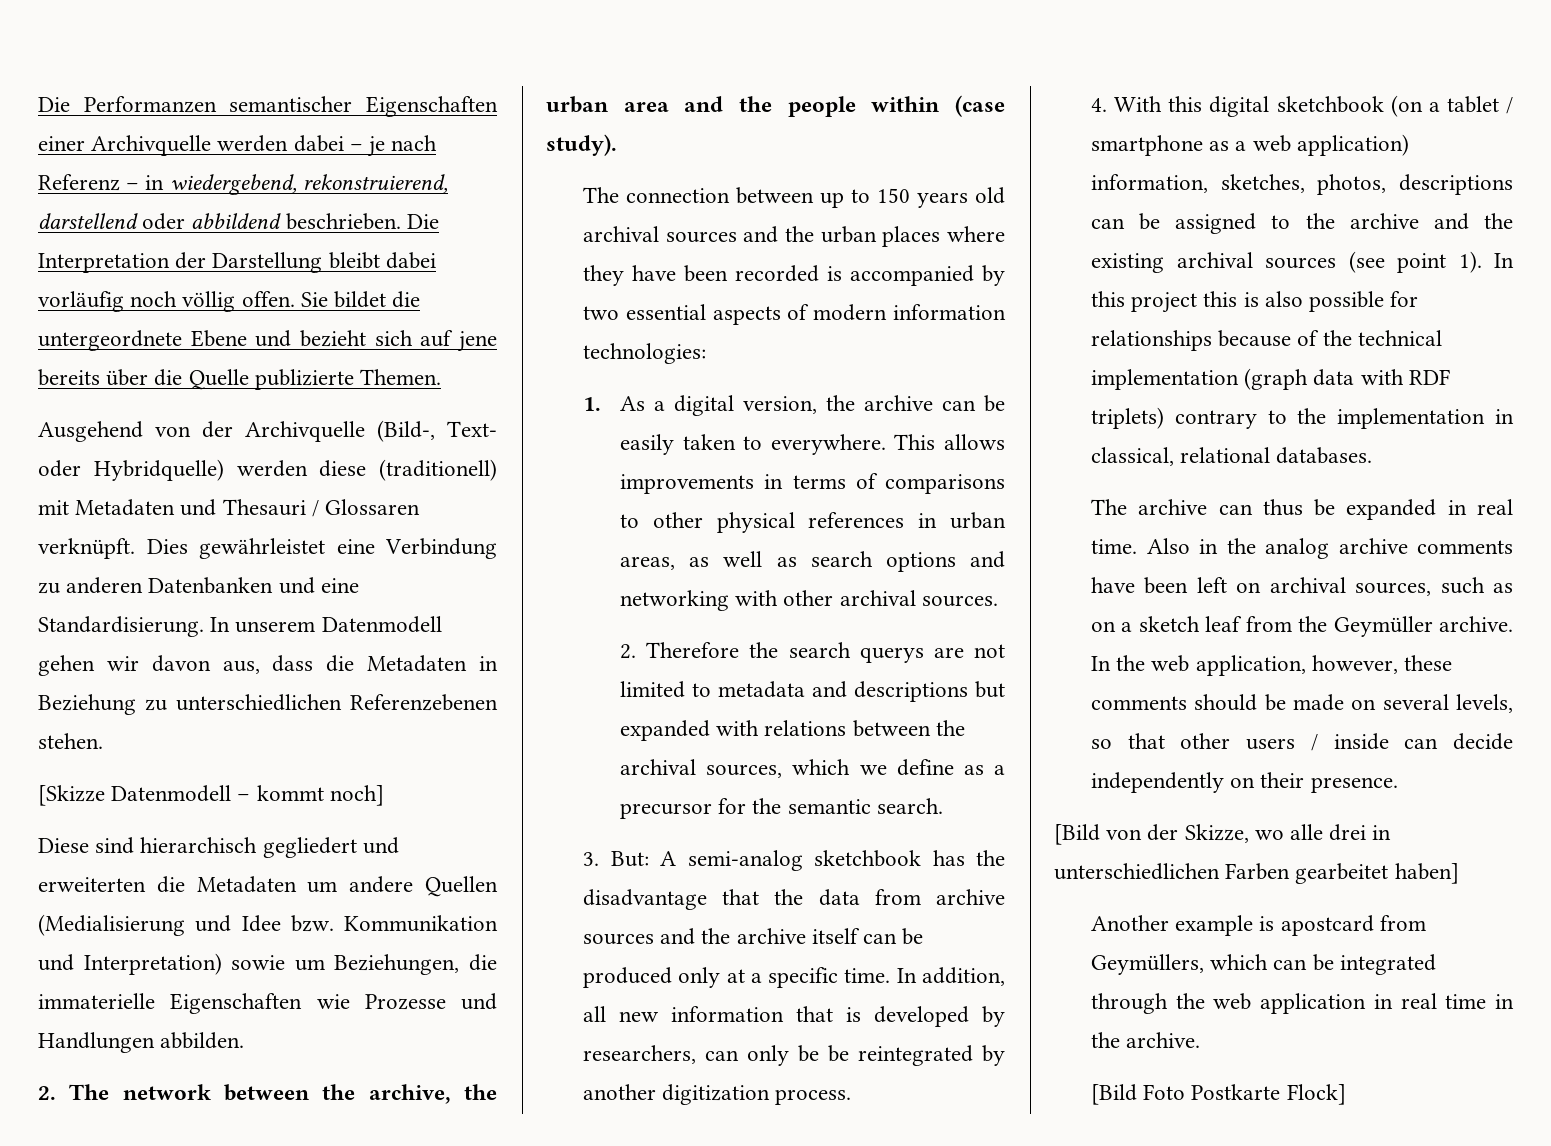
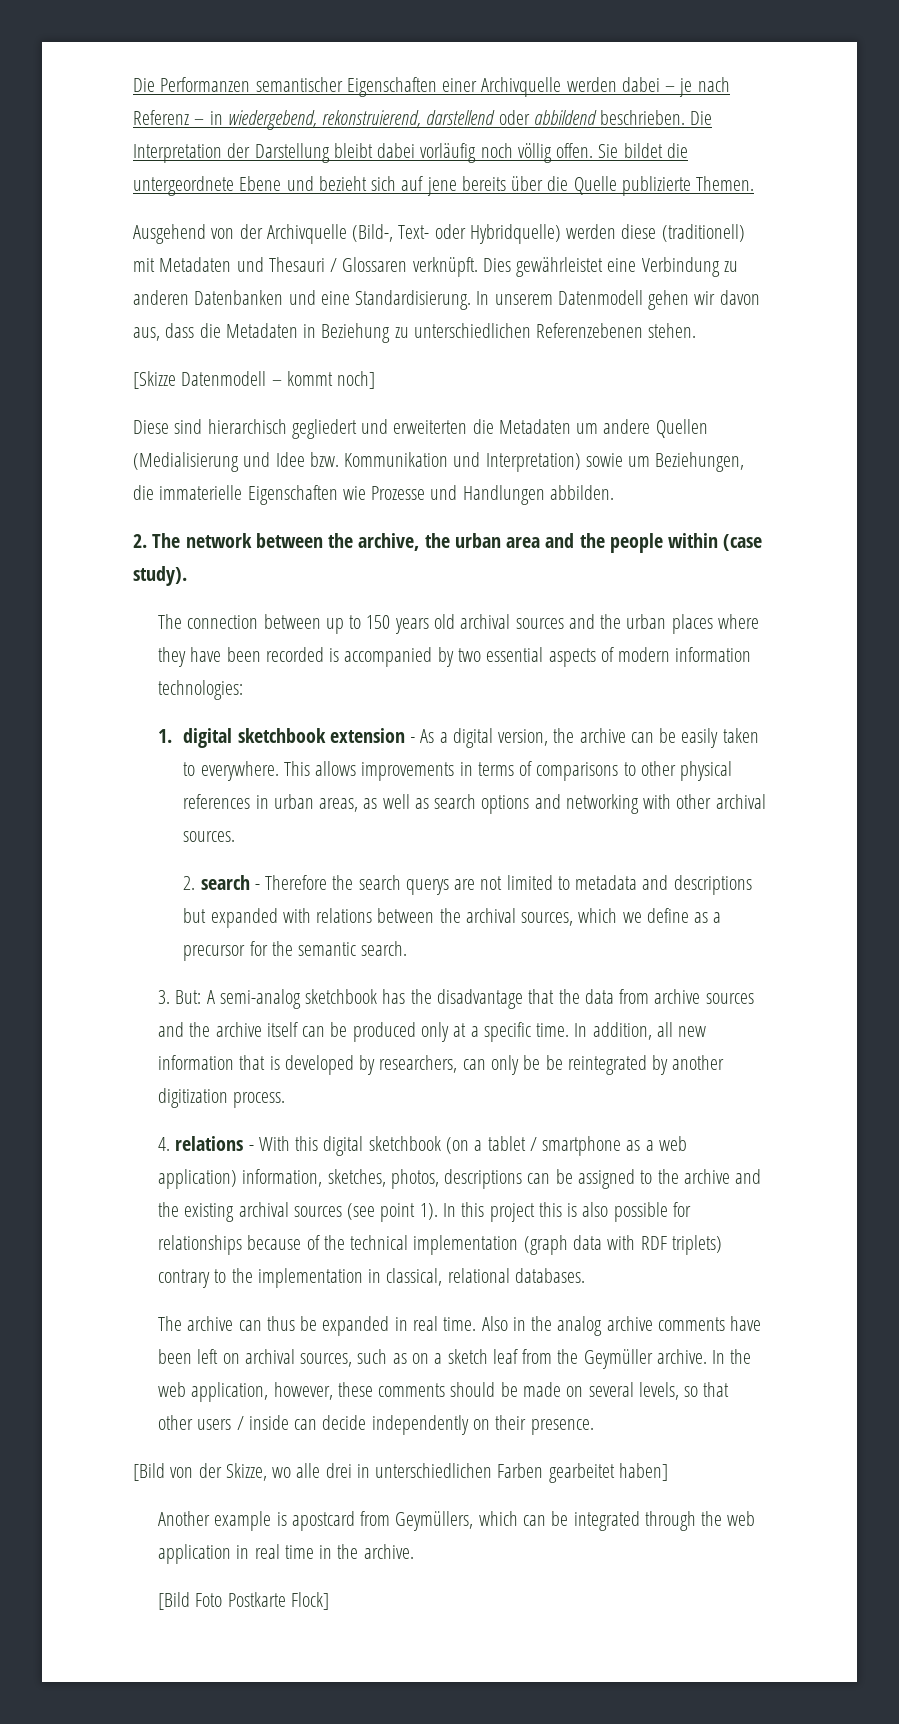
(602, 404) none -> [183,728,416,748] digital sketchbook extension -
(637, 651) none -> [200,875,260,890] search -
(1108, 105) none -> [175,1136,254,1151] relations -

